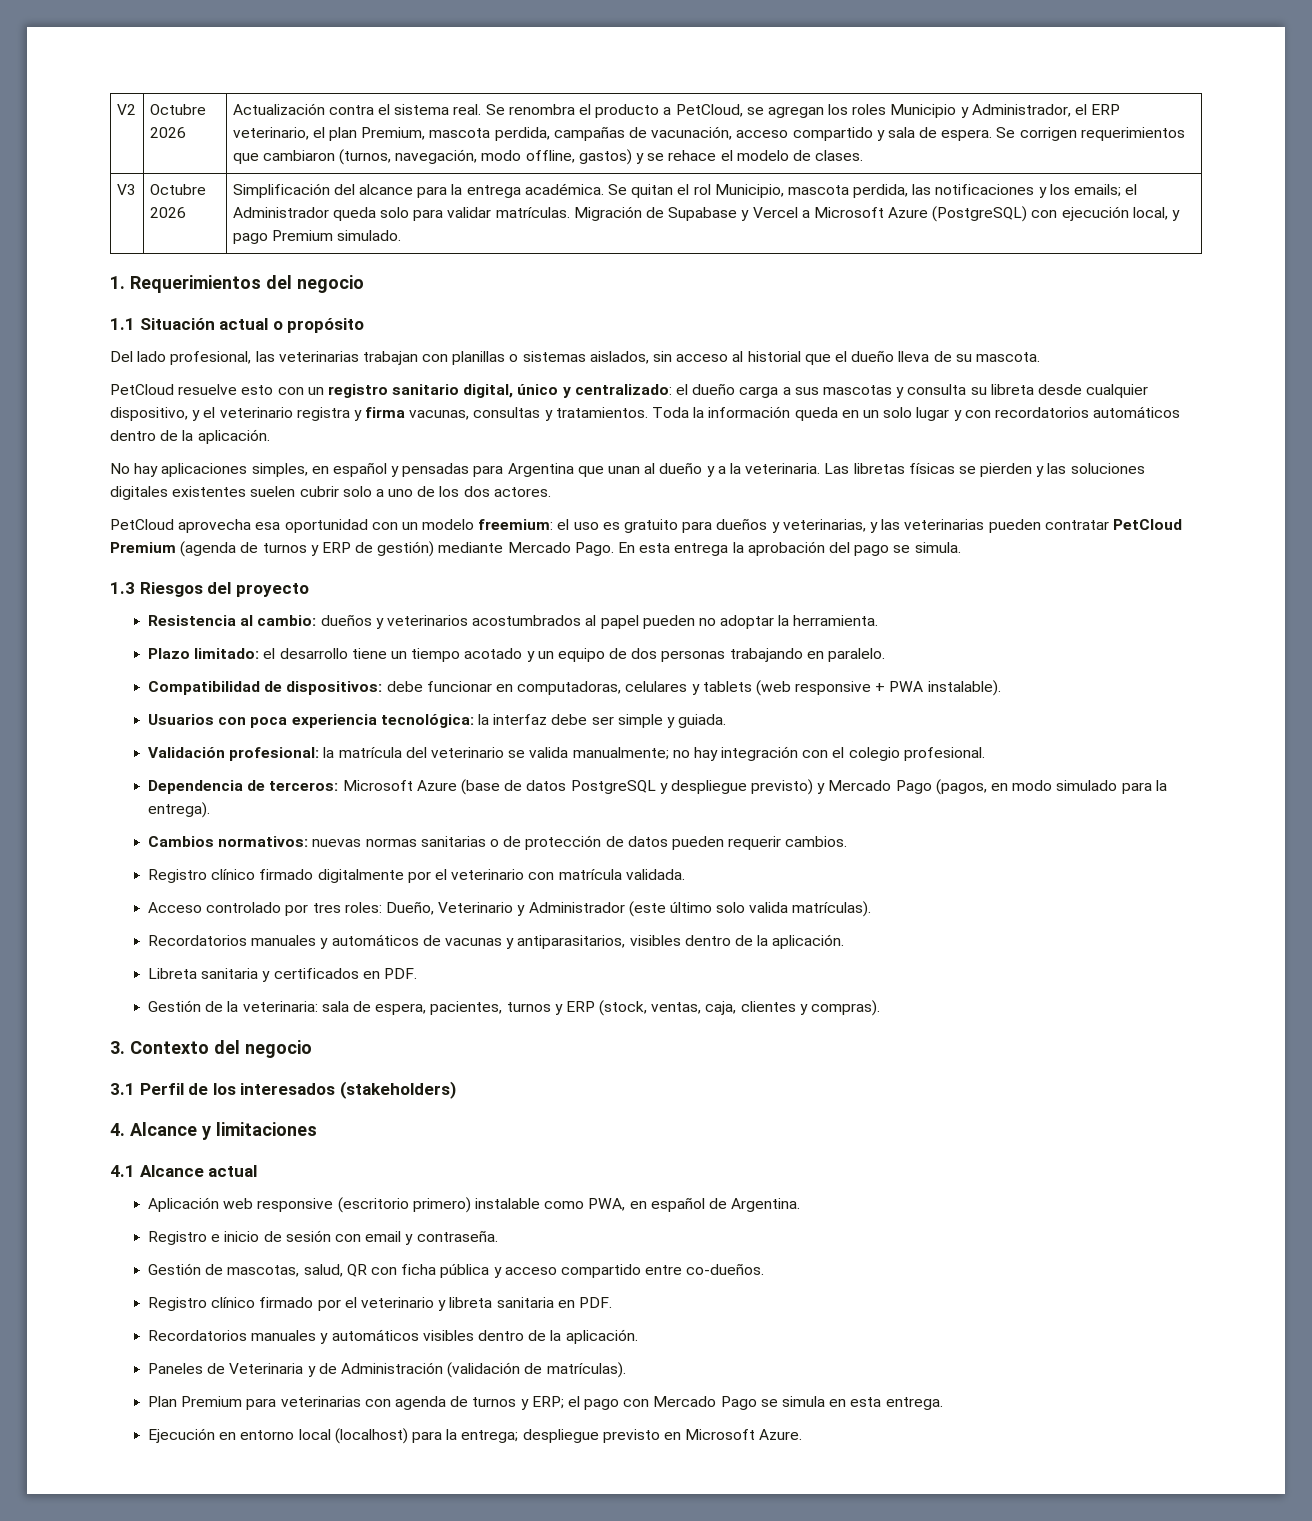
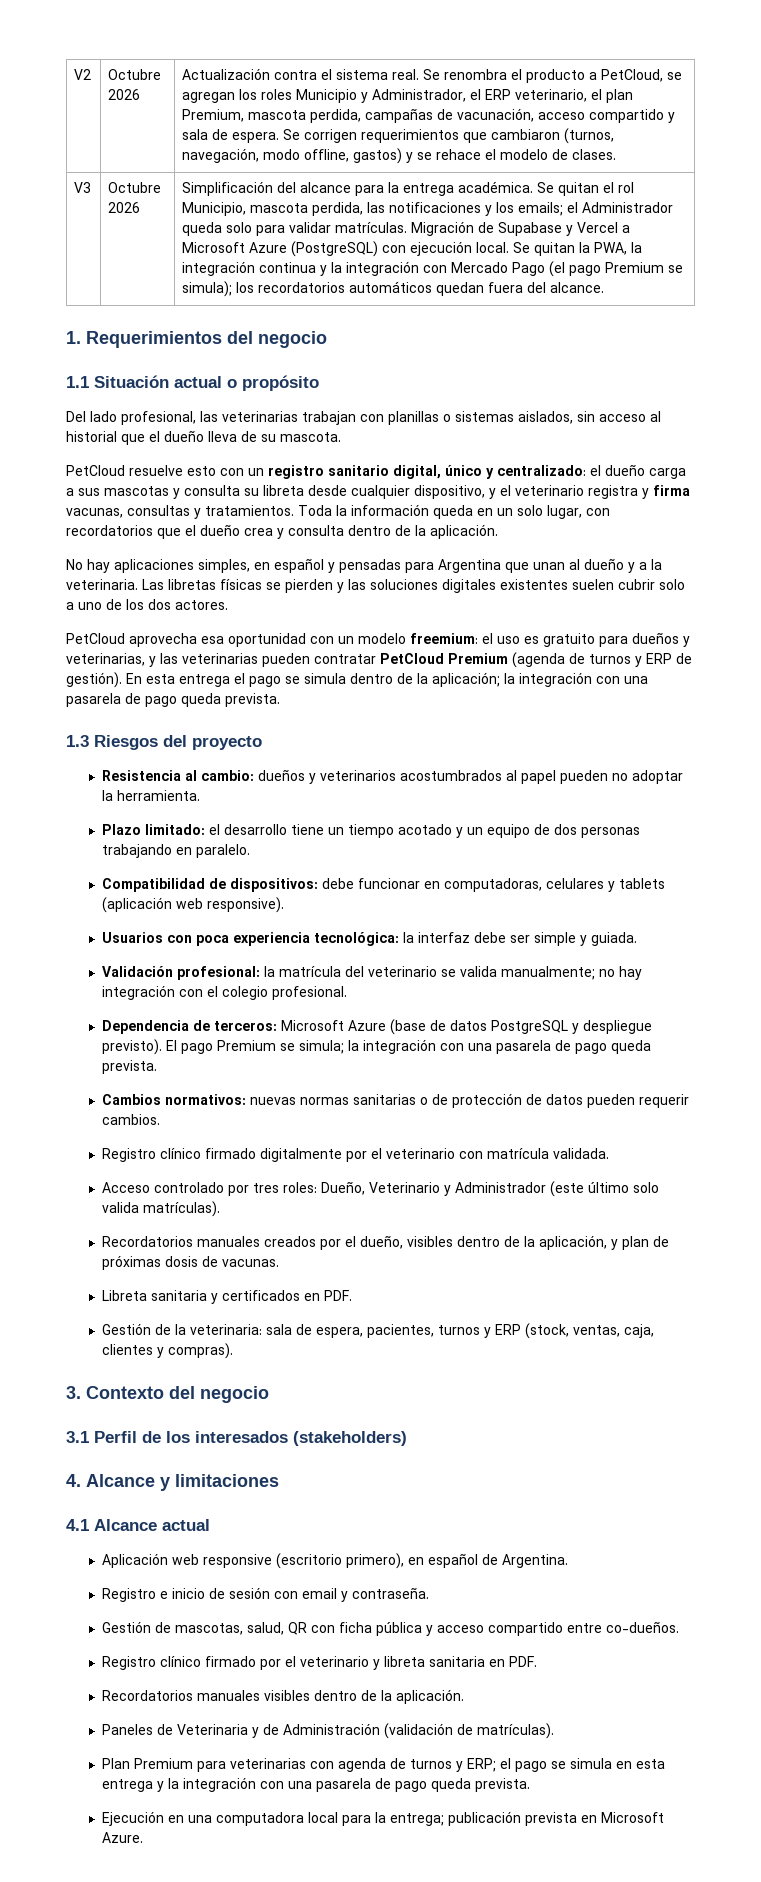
[1132,207,1180,221] [232,230,402,244] local, y pago Premium simulado. -> [476,242,643,256] [182,261,684,277] [182,281,605,297] local. Se quitan la PWA, la integración continua y la integración con Mercado Pago (el pago Premium se simula); los recordatorios automáticos quedan fuera del alcance.
[916,406,1181,421] lugar y con recordatorios automáticos -> [547,505,610,519] [66,524,344,539] lugar, con recordatorios que el dueño crea y consulta
[377,541,961,557] gestión) mediante Mercado Pago. En esta entrega la aprobación del pago se simula. -> [66,672,648,688] [66,693,280,707] gestión). En esta entrega el pago se simula dentro de la aplicación; la integración con una pasarela de pago queda prevista.
[755,680,1001,696] (web responsive + PWA instalable). -> [101,897,284,913] (aplicación web responsive).
[751,779,1167,795] [148,802,211,818] previsto) y Mercado Pago (pagos, en modo simulado para la entrega). -> [101,1039,651,1055] [101,1060,157,1074] previsto). El pago Premium se simula; la integración con una pasarela de pago queda prevista.
[320,934,845,949] y automáticos de vacunas y antiparasitarios, visibles dentro de la aplicación. -> [263,1235,669,1250] [101,1255,279,1270] creados por el dueño, visibles dentro de la aplicación, y plan de próximas dosis de vacunas.
[412,1197,626,1213] primero) instalable como PWA, -> [345,1553,404,1569] primero),
[320,1329,419,1344] y automáticos -> (260, 1695) none
[623,1396,757,1410] con Mercado Pago -> (547, 1766) none
[885,1397,943,1410] entrega. -> [101,1777,530,1792] entrega y la integración con una pasarela de pago queda prevista.
[240,1428,408,1444] entorno local (localhost) -> [187,1812,338,1826] una computadora local
[522,1429,660,1443] despliegue previsto -> [447,1811,577,1826] publicación prevista

